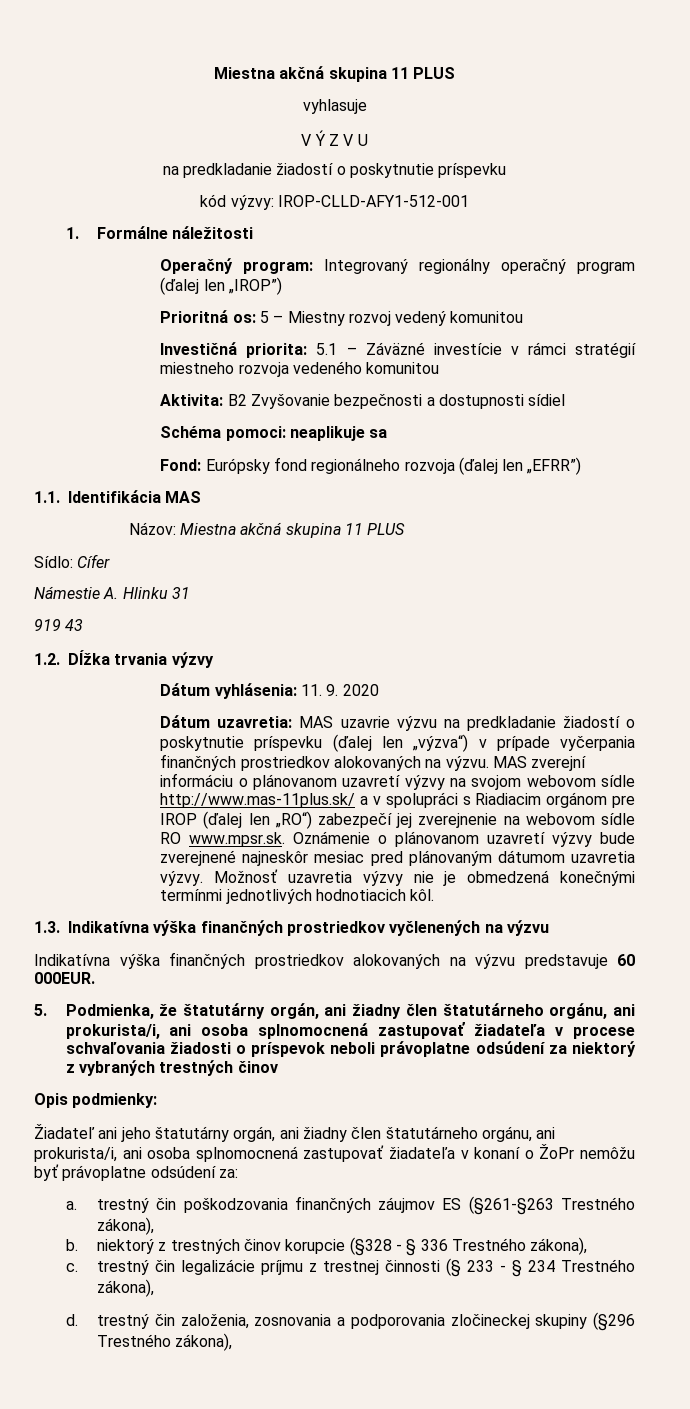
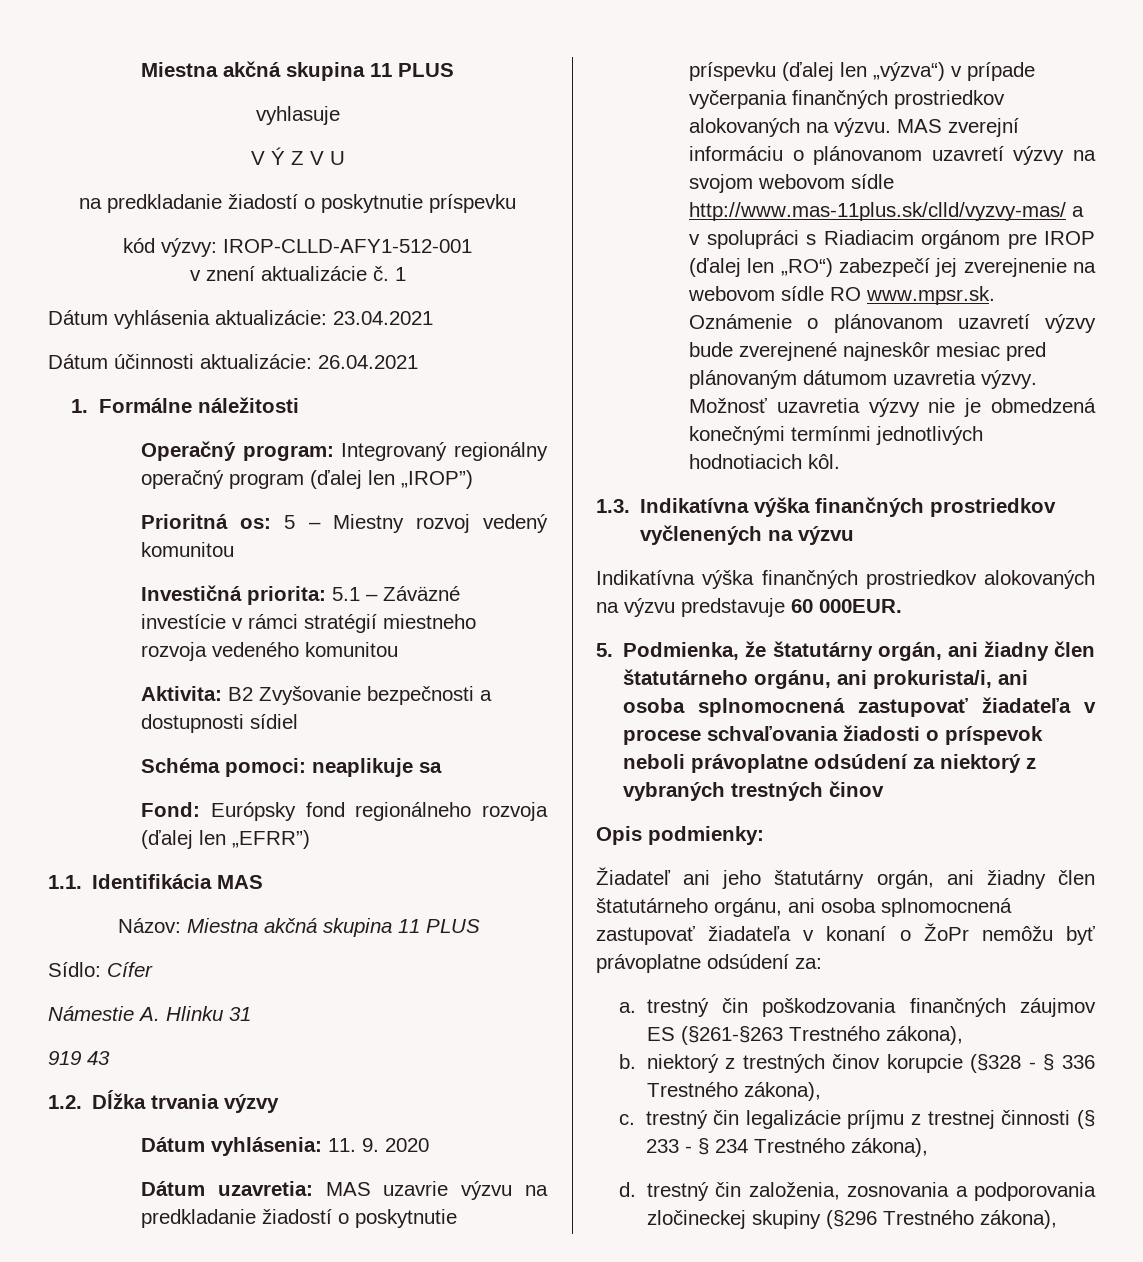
(469, 201) none -> [189,266,406,281] [48,310,433,329] [48,354,418,369] // v znení aktualizácie č. 1 // Dátum vyhlásenia aktualizácie: 23.04.2021 // Dátum účinnosti aktualizácie: 26.04.2021
[160,793,356,808] http://www.mas-11plus.sk/ -> [689,202,1067,221] http://www.mas-11plus.sk/clld/vyzvy-mas/
[34,1147,142,1162] prokurista/i, ani -> (815, 905) none

